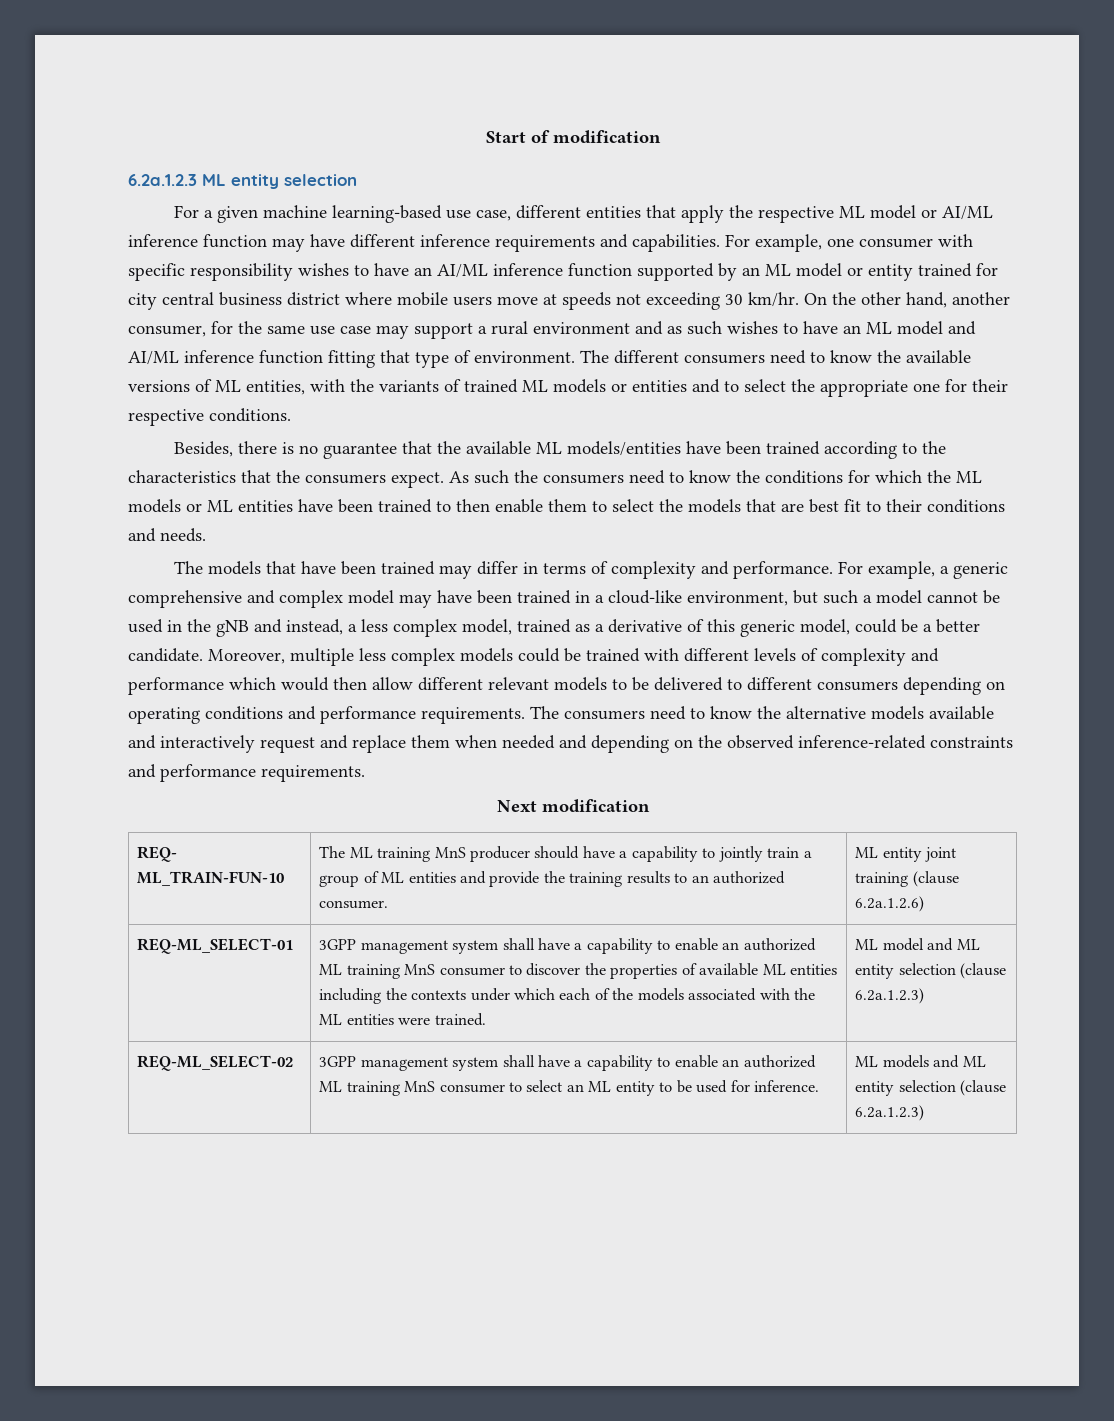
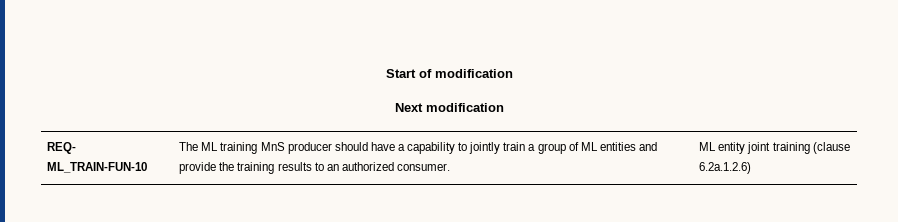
[128,174,357,189] [173,205,993,223] [128,234,973,252] [128,263,998,281] [128,292,1010,310] [128,321,976,339] [128,350,971,368] [128,379,1008,397] [128,408,291,426] [173,441,946,459] [128,470,982,488] [128,499,1005,513] [128,528,206,542] [173,561,1008,579] [128,590,1000,608] [128,619,980,637] [128,648,939,666] [128,677,1005,695] [128,706,994,724] [128,735,1013,753] [128,764,365,782] // 6.2a.1.2.3 ML entity selection // For a given machine learning-based use case, different entities that apply the respective ML model or AI/ML inference function may have different inference requirements and capabilities. For example, one consumer with specific responsibility wishes to have an AI/ML inference function supported by an ML model or entity trained for city central business district where mobile users move at speeds not exceeding 30 km/hr. On the other hand, another consumer, for the same use case may support a rural environment and as such wishes to have an ML model and AI/ML inference function fitting that type of environment. The different consumers need to know the available versions of ML entities, with the variants of trained ML models or entities and to select the appropriate one for their respective conditions. // Besides, there is no guarantee that the available ML models/entities have been trained according to the characteristics that the consumers expect. As such the consumers need to know the conditions for which the ML models or ML entities have been trained to then enable them to select the models that are best fit to their conditions and needs. // The models that have been trained may differ in terms of complexity and performance. For example, a generic comprehensive and complex model may have been trained in a cloud-like environment, but such a model cannot be used in the gNB and instead, a less complex model, trained as a derivative of this generic model, could be a better candidate. Moreover, multiple less complex models could be trained with different levels of complexity and performance which would then allow different relevant models to be delivered to different consumers depending on operating conditions and performance requirements. The consumers need to know the alternative models available and interactively request and replace them when needed and depending on the observed inference-related constraints and performance requirements. -> (513, 73) none
[137,938,294,954] [319,938,816,954] [319,963,838,979] [319,988,816,1004] [319,1013,486,1026] [855,938,980,951] [855,963,1007,979] [855,988,925,1004] [137,1055,294,1071] [319,1055,816,1071] [319,1080,820,1096] [855,1055,986,1068] [855,1080,1007,1096] [855,1105,925,1121] // REQ-ML_SELECT-01 | 3GPP management system shall have a capability to enable an authorized ML training MnS consumer to discover the properties of available ML entities including the contexts under which each of the models associated with the ML entities were trained. | ML model and ML entity selection (clause 6.2a.1.2.3) // REQ-ML_SELECT-02 | 3GPP management system shall have a capability to enable an authorized ML training MnS consumer to select an ML entity to be used for inference. | ML models and ML entity selection (clause 6.2a.1.2.3) -> (752, 168) none

